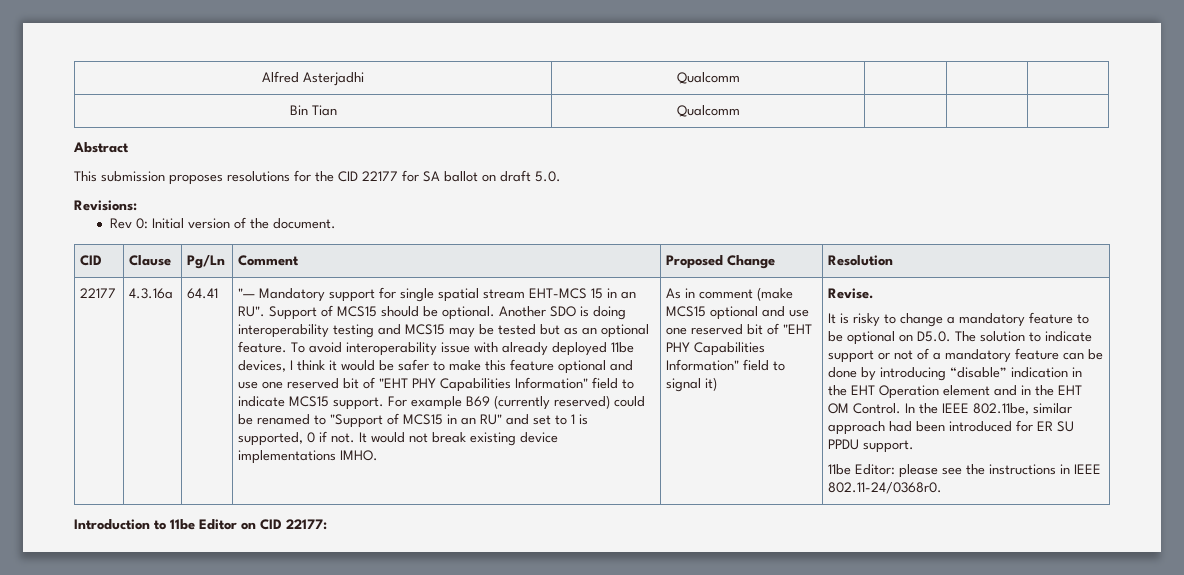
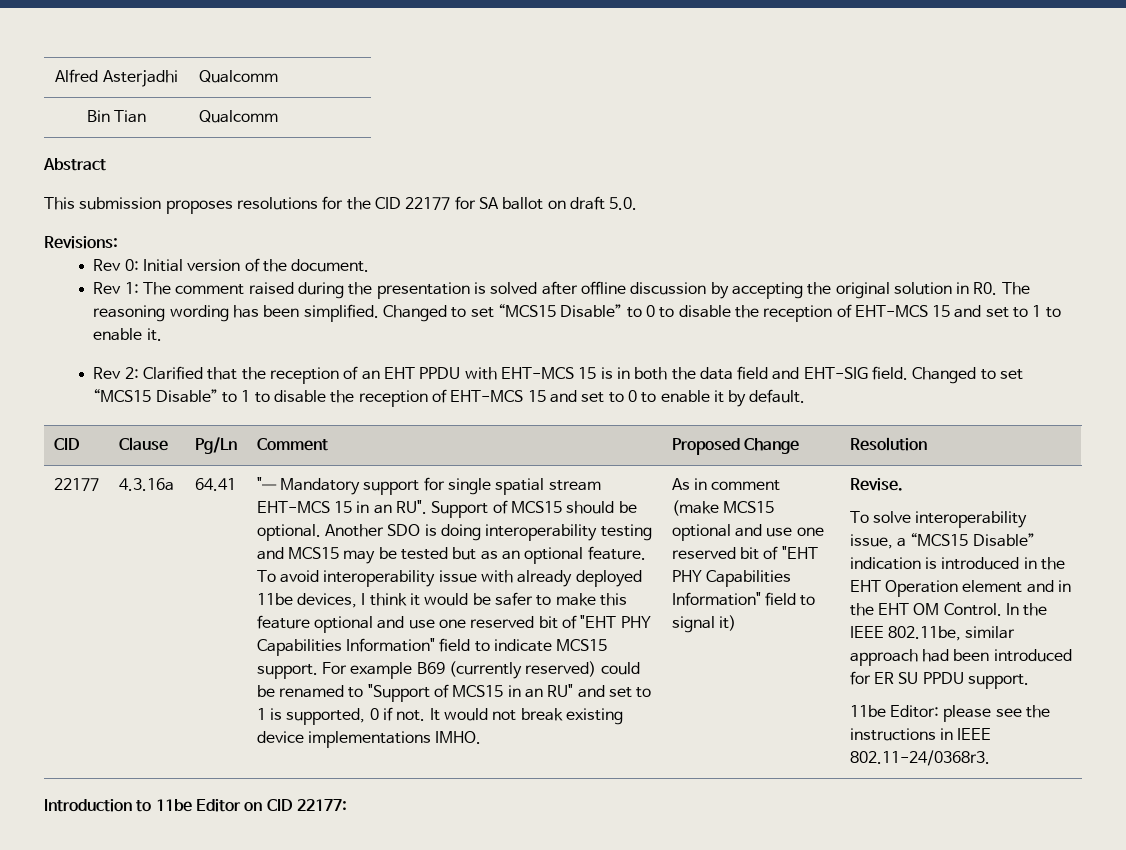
(336, 223) none -> [93,281,1030,299] [93,304,1061,322] [93,328,162,341] [93,366,1024,384] [93,389,806,407] // Rev 1: The comment raised during the presentation is solved after offline discussion by accepting the original solution in R0. The reasoning wording has been simplified. Changed to set “MCS15 Disable” to 0 to disable the reception of EHT-MCS 15 and set to 1 to enable it. // Rev 2: Clarified that the reception of an EHT PPDU with EHT-MCS 15 is in both the data field and EHT-SIG field. Changed to set “MCS15 Disable” to 1 to disable the reception of EHT-MCS 15 and set to 0 to enable it by default.
[828,312,1090,327] [828,331,1093,345] [828,348,1104,363] [828,367,1069,381] It is risky to change a mandatory feature to be optional on D5.0. The solution to indicate support or not of a mandatory feature can be done by introducing “disable” indication -> [849,511,1028,528] [849,533,1035,549] [849,557,1020,570] To solve interoperability issue, a “MCS15 Disable” indication is introduced
[828,482,943,494] 802.11-24/0368r0. -> [849,750,990,766] 802.11-24/0368r3.

